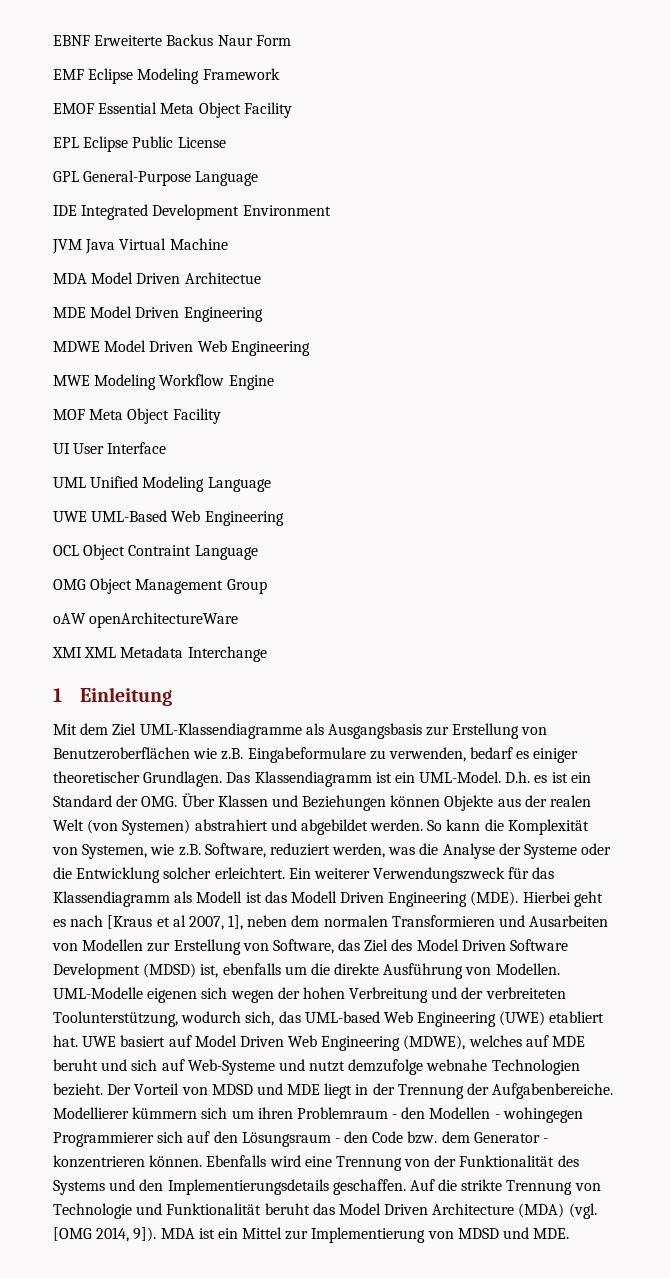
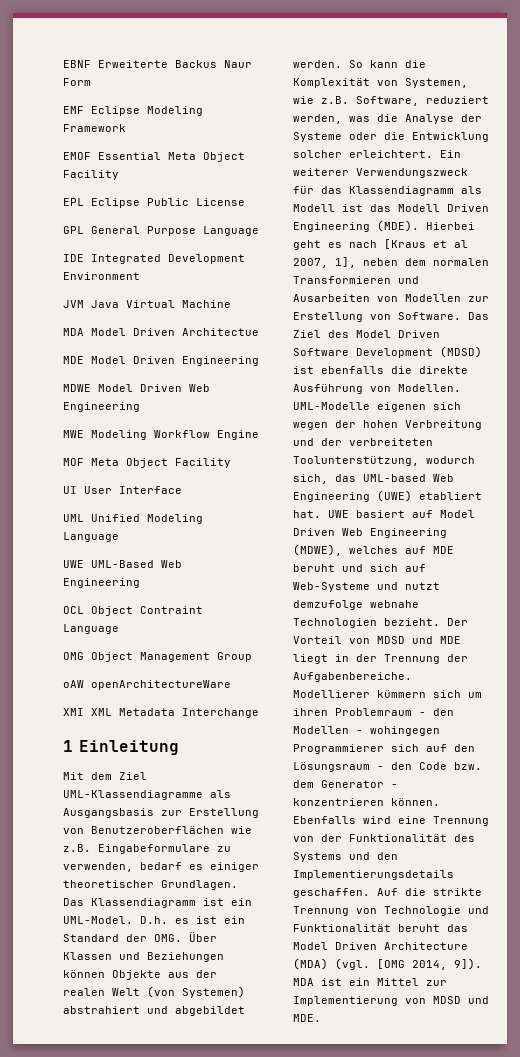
[83,170,192,186] General-Purpose -> [91,226,196,236] General Purpose
[272,939,361,954] Software, das -> [398,312,489,320] Software. Das
[200,963,307,978] ist, ebenfalls um -> [293,366,384,374] ist ebenfalls

